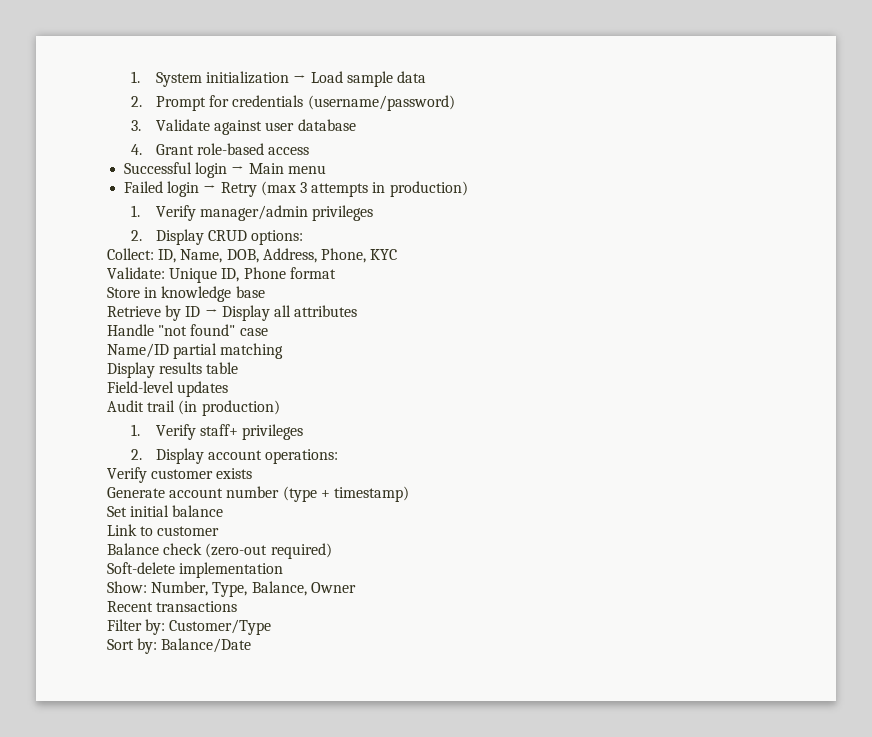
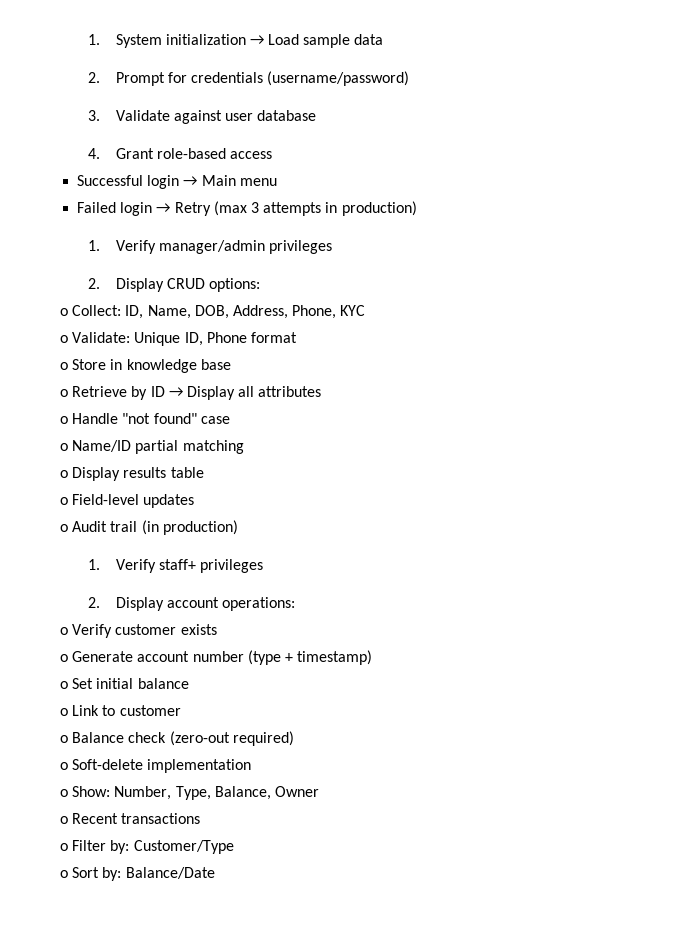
(304, 237) none -> [60,308,68,316] o
(398, 254) none -> [60,335,68,343] o
(336, 273) none -> [60,362,68,370] o
(265, 292) none -> [60,389,68,397] o
(358, 311) none -> [60,416,68,424] o
(268, 332) none -> [60,443,68,451] o
(284, 351) none -> [60,470,68,478] o
(239, 368) none -> [60,497,68,505] o
(229, 389) none -> [60,524,68,532] o
(339, 456) none -> [60,627,68,635] o
(253, 473) none -> [60,654,68,662] o
(409, 494) none -> [60,681,68,689] o
(224, 511) none -> [60,708,68,716] o
(220, 531) none -> [60,735,68,743] o
(332, 551) none -> [60,762,68,770] o
(284, 570) none -> [60,789,68,797] o
(356, 587) none -> [60,816,68,824] o
(238, 606) none -> [60,843,68,851] o
(272, 627) none -> [60,870,68,878] o

